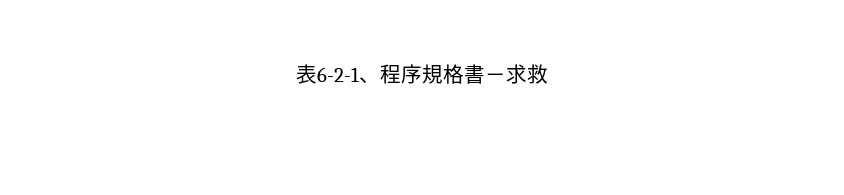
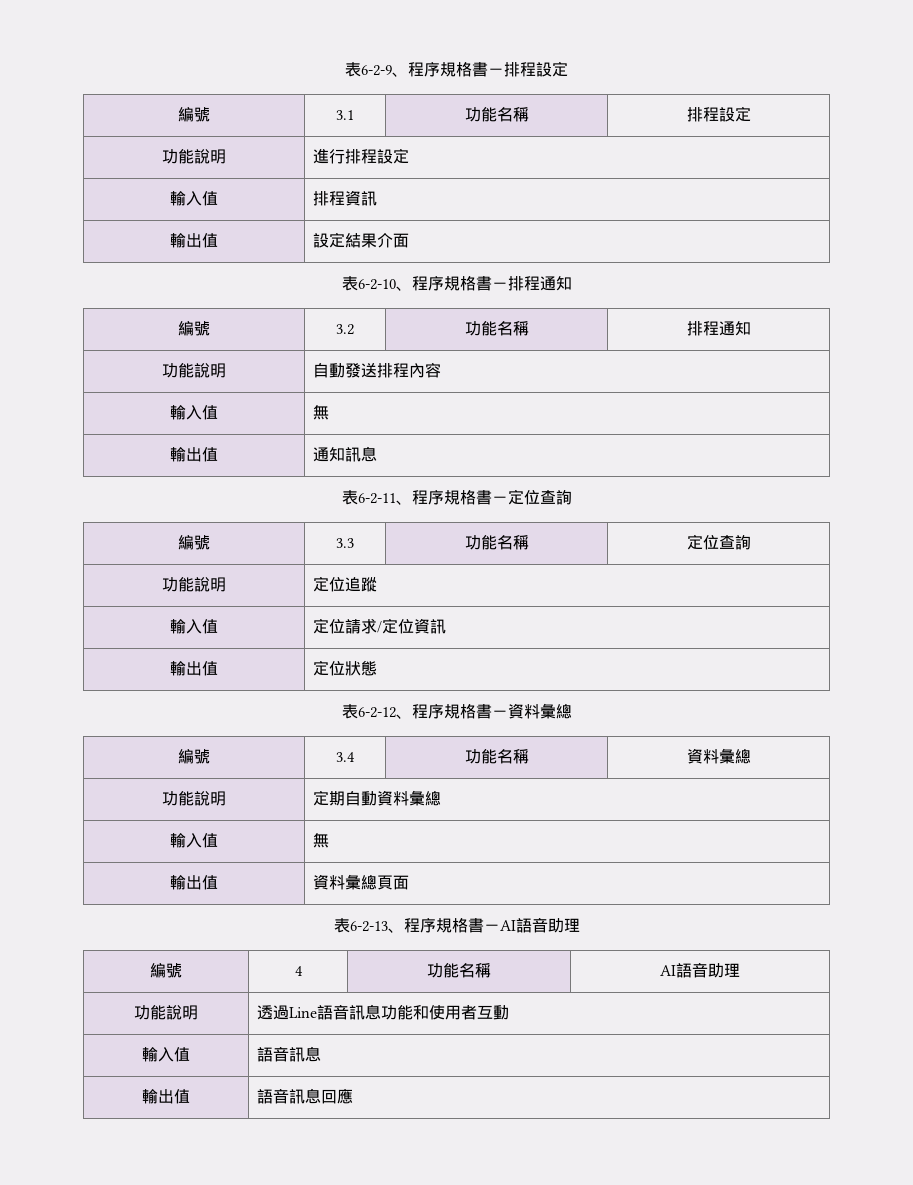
[296,64,548,84] 表6-2-1、程序規格書－求救 -> [345,61,568,77] [178,107,210,122] [336,110,354,120] [464,107,529,122] [686,106,751,122] [162,149,226,164] [312,148,409,164] [170,191,218,206] [312,190,377,206] [170,233,218,248] [312,232,409,248] [341,276,572,291] [178,321,210,336] [336,324,354,335] [464,321,529,336] [686,321,751,336] [162,363,226,378] [312,362,441,378] [170,405,218,420] [312,405,329,420] [170,447,218,462] [312,446,377,462] [341,489,572,505] [178,535,210,550] [336,538,354,548] [464,535,529,550] [686,534,751,550] [162,577,226,592] [312,576,377,592] [170,619,218,634] [312,618,446,634] [170,661,218,676] [312,660,377,676] [341,703,572,719] [178,749,210,764] [336,752,355,762] [464,749,529,764] [686,748,751,764] [162,791,226,806] [312,790,441,806] [170,833,218,848] [312,833,329,848] [170,875,218,890] [312,874,409,890] [333,917,580,933] [150,963,182,978] [294,966,303,976] [427,963,491,978] [660,962,740,978] [134,1005,198,1020] [256,1004,509,1020] [142,1047,190,1062] [256,1046,321,1062] [142,1089,190,1104] [256,1088,353,1104] 表6-2-9、程序規格書－排程設定 // 編號 | 3.1 | 功能名稱 | 排程設定 // 功能說明 | 進行排程設定 // 輸入值 | 排程資訊 // 輸出值 | 設定結果介面 // 表6-2-10、程序規格書－排程通知 // 編號 | 3.2 | 功能名稱 | 排程通知 // 功能說明 | 自動發送排程內容 // 輸入值 | 無 // 輸出值 | 通知訊息 // 表6-2-11、程序規格書－定位查詢 // 編號 | 3.3 | 功能名稱 | 定位查詢 // 功能說明 | 定位追蹤 // 輸入值 | 定位請求/定位資訊 // 輸出值 | 定位狀態 // 表6-2-12、程序規格書－資料彙總 // 編號 | 3.4 | 功能名稱 | 資料彙總 // 功能說明 | 定期自動資料彙總 // 輸入值 | 無 // 輸出值 | 資料彙總頁面 // 表6-2-13、程序規格書－AI語音助理 // 編號 | 4 | 功能名稱 | AI語音助理 // 功能說明 | 透過Line語音訊息功能和使用者互動 // 輸入值 | 語音訊息 // 輸出值 | 語音訊息回應

